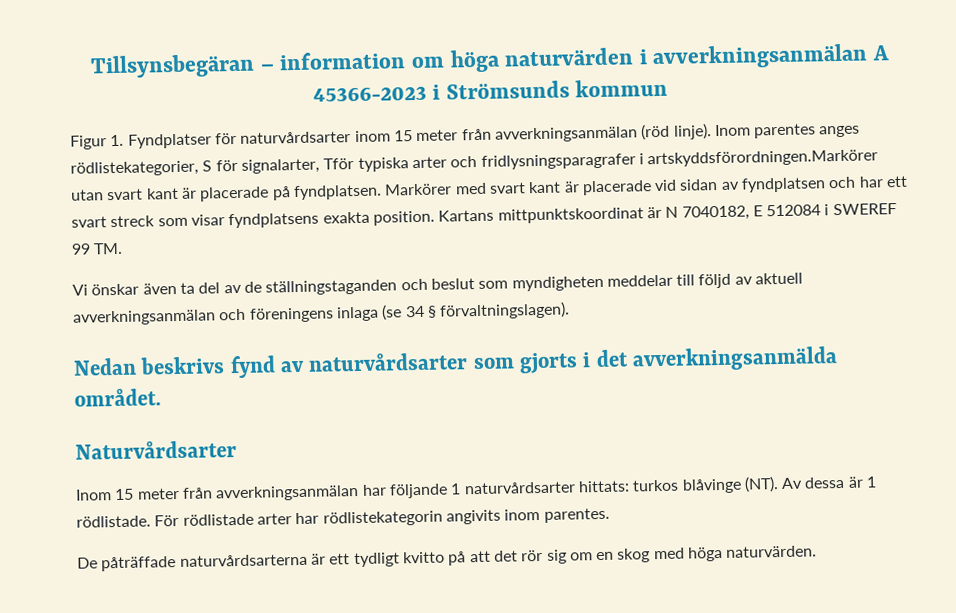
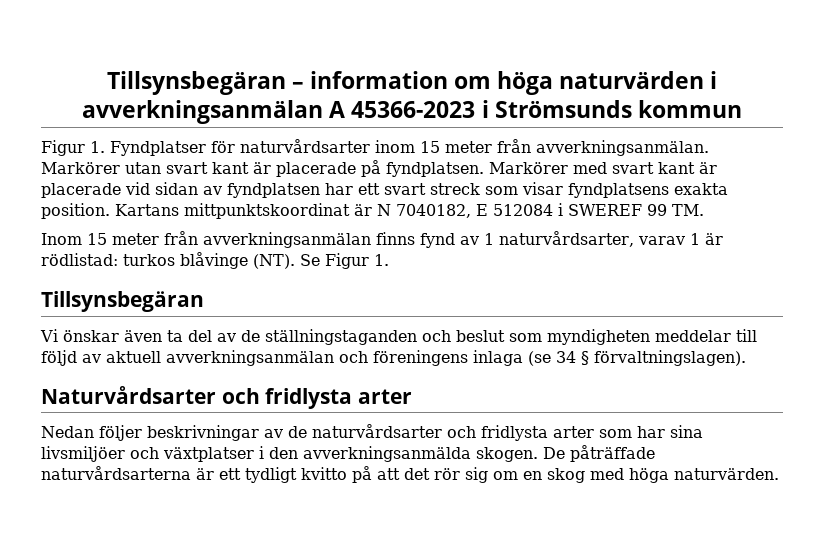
[494,123,861,143] [70,149,879,177] avverkningsanmälan (röd linje). Inom parentes anges rödlistekategorier, S för signalarter, Tför typiska arter och fridlysningsparagrafer i artskyddsförordningen.Markörer -> [536,140,709,156] [41,162,120,174] avverkningsanmälan. Markörer
[828,176,857,189] och -> (320, 190) none
(124, 248) none -> [41,231,723,248] [41,252,389,269] [41,291,204,312] // Inom 15 meter från avverkningsanmälan finns fynd av 1 naturvårdsarter, varav 1 är rödlistad: turkos blåvinge (NT). Se Figur 1. // Tillsynsbegäran
[73,346,839,379] [74,387,161,407] [75,439,237,460] [75,476,878,502] [76,507,610,528] Nedan beskrivs fynd av naturvårdsarter som gjorts i det avverkningsanmälda området. // Naturvårdsarter // Inom 15 meter från avverkningsanmälan har följande 1 naturvårdsarter hittats: turkos blåvinge (NT). Av dessa är 1 rödlistade. För rödlistade arter har rödlistekategorin angivits inom parentes. // -> [41,386,412,409] [41,424,703,441] [41,446,538,462] Naturvårdsarter och fridlysta arter // Nedan följer beskrivningar av de naturvårdsarter och fridlysta arter som har sina livsmiljöer och växtplatser i den avverkningsanmälda skogen.

